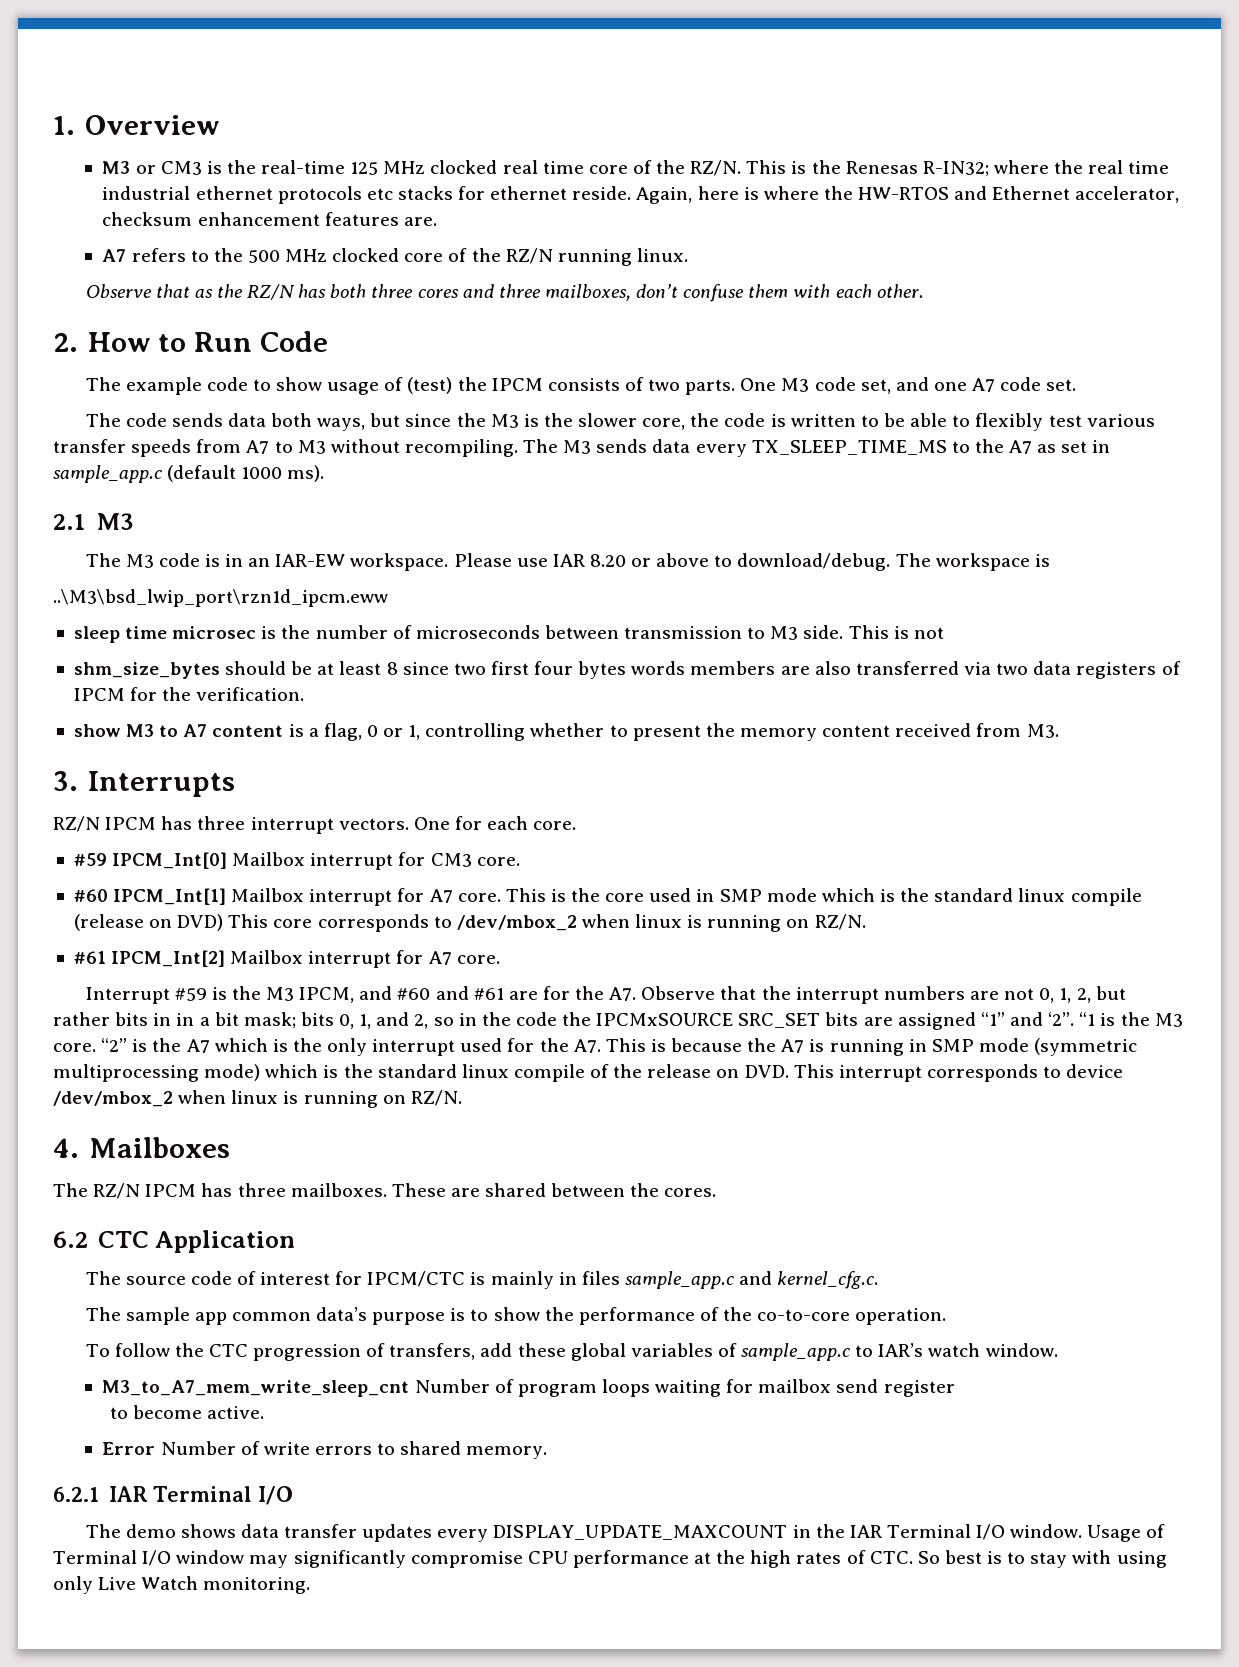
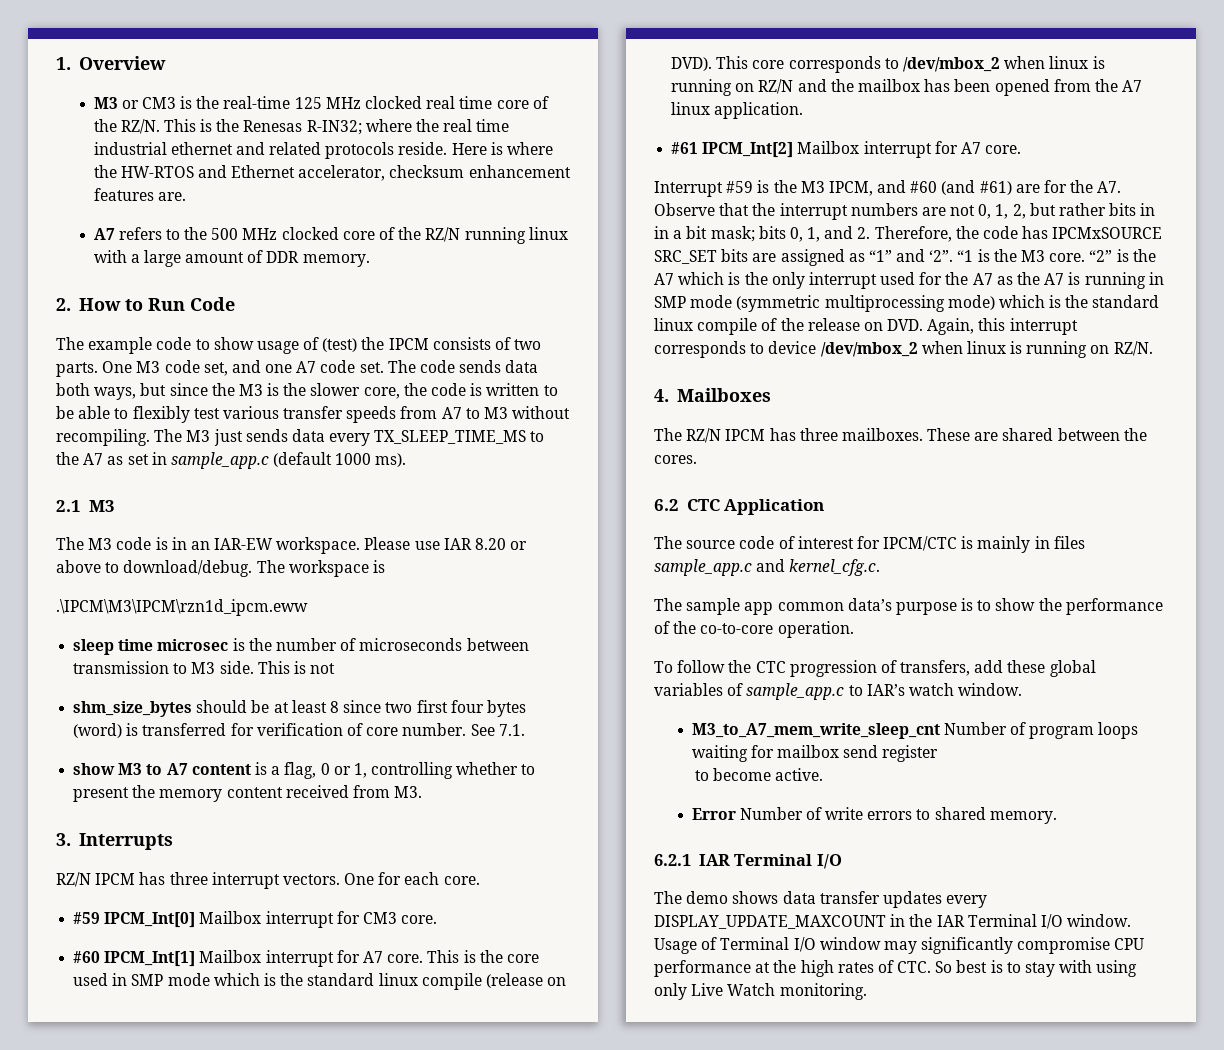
[277,186,739,204] protocols etc stacks for ethernet reside. Again, here -> [235,142,487,159] and related protocols reside. Here
[636,248,688,262] [85,284,924,302] linux. // Observe that as the RZ/N has both three cores and three mailboxes, don’t confuse them with each other. -> [528,227,568,240] [93,250,370,267] linux with a large amount of DDR memory.
(1077, 385) // -> (384, 367) none
(592, 447) none -> [213,429,243,446] just
[53,589,388,607] ..\M3\bsd_lwip_port\rzn1d_ipcm.eww -> [56,599,308,616] .\IPCM\M3\IPCM\rzn1d_ipcm.eww
[631,661,1181,679] [73,687,305,701] words members are also transferred via two data registers of IPCM for the verification. -> [73,723,525,738] (word) is transferred for verification of core number. See 7.1.
[177,914,224,931] DVD) -> [671,57,713,71] DVD).
[814,914,866,930] RZ/N. -> [758,79,1143,96] [671,102,804,119] RZ/N and the mailbox has been opened from the A7 linux application.
[435,986,504,1000] and #61 -> [941,180,1012,195] (and #61)
[414,1012,592,1029] 2, so in the code the -> [857,226,1049,242] 2. Therefore, the code has
(976, 1021) none -> [848,253,865,262] as
[573,1038,743,1053] A7. This is because -> [972,273,1013,285] A7 as
[793,1064,834,1078] This -> [927,318,1006,335] Again, this

